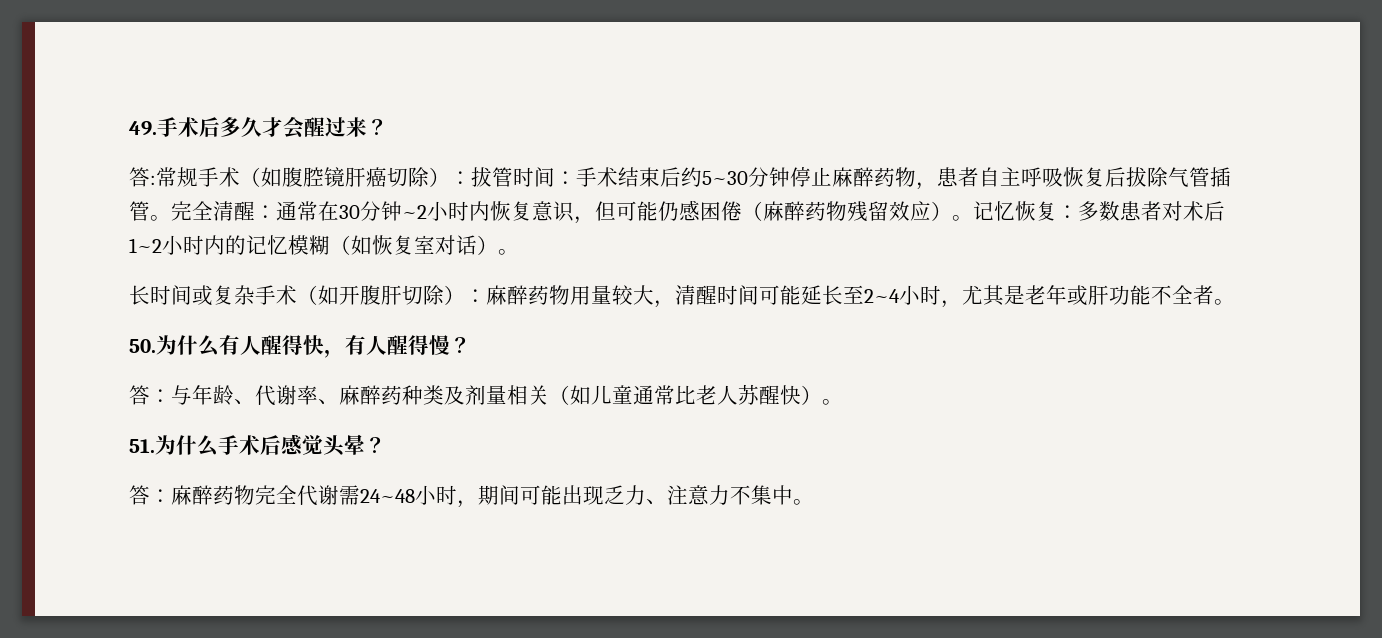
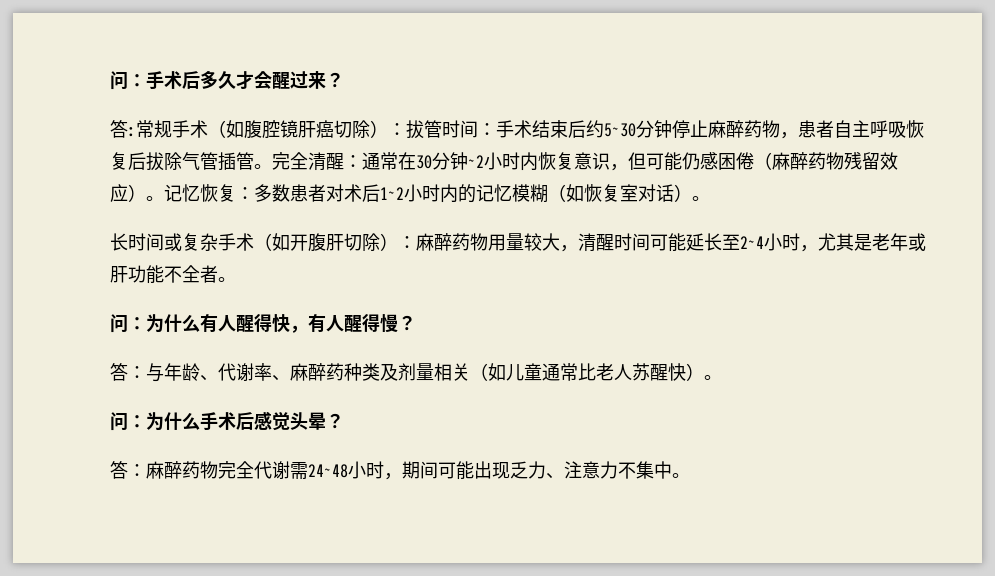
[129,121,157,136] 49. -> [110,71,146,90] 问：
[129,339,156,353] 50. -> [110,314,146,333] 问：
[129,439,155,453] 51. -> [110,412,146,431] 问：

